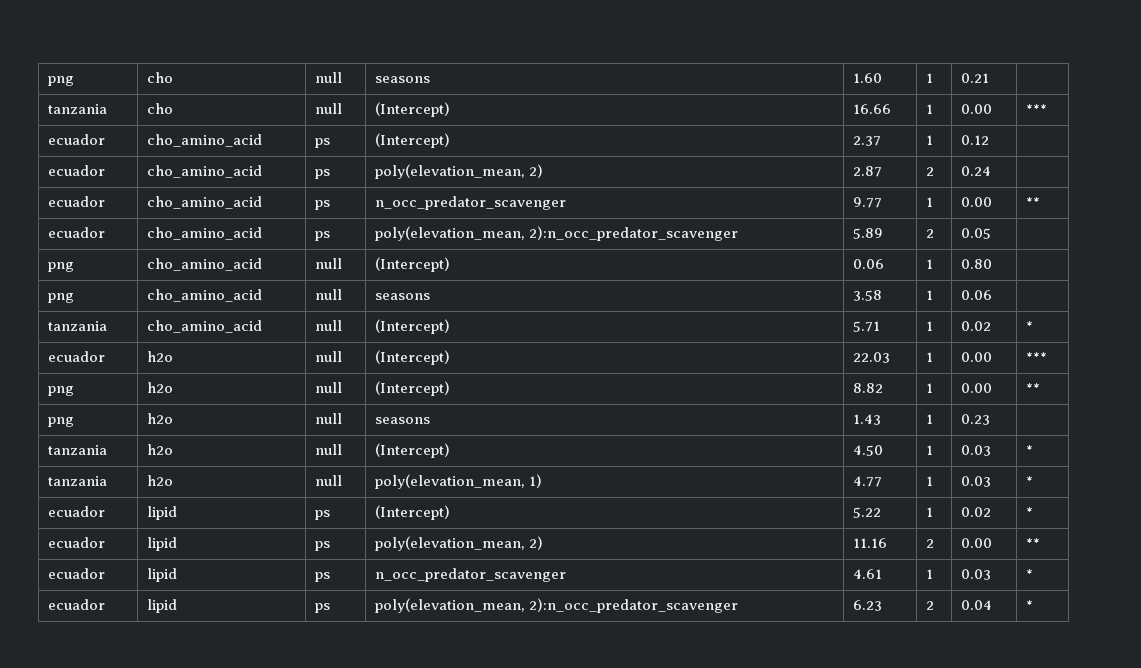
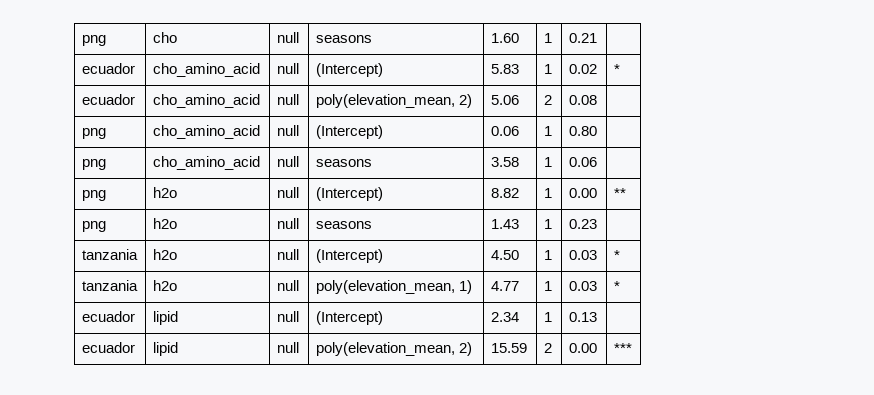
[47,104,107,114] [146,103,173,114] [314,103,342,114] [374,102,450,117] [852,104,891,114] [925,104,933,114] [960,104,992,114] [1025,104,1047,114] [47,134,105,145] [146,134,262,147] [314,138,330,148] [374,133,450,148] [852,136,881,146] [925,135,933,145] [960,135,989,145] [47,165,105,176] [146,165,262,178] [314,169,330,179] [374,164,543,179] [852,166,882,177] [925,167,934,176] [960,166,991,176] [47,196,105,207] [146,196,262,209] [314,200,330,210] [374,196,566,210] [852,197,882,208] [925,197,933,207] [960,197,992,207] [1025,197,1040,207] [47,227,105,238] [146,227,262,240] [314,231,330,241] [374,226,738,241] [852,228,883,239] [925,229,934,238] [960,228,991,239] tanzania | cho | null | (Intercept) | 16.66 | 1 | 0.00 | *** // ecuador | cho_amino_acid | ps | (Intercept) | 2.37 | 1 | 0.12 | // ecuador | cho_amino_acid | ps | poly(elevation_mean, 2) | 2.87 | 2 | 0.24 | // ecuador | cho_amino_acid | ps | n_occ_predator_scavenger | 9.77 | 1 | 0.00 | ** // ecuador | cho_amino_acid | ps | poly(elevation_mean, 2):n_occ_predator_scavenger | 5.89 | 2 | 0.05 -> [81,63,135,74] [152,63,260,77] [276,63,299,74] [315,63,383,77] [490,64,519,74] [543,64,552,74] [568,64,597,74] [613,64,620,74] [81,94,135,105] [152,94,260,108] [276,94,299,105] [315,94,473,108] [490,95,519,105] [543,95,552,105] [568,95,597,105] ecuador | cho_amino_acid | null | (Intercept) | 5.83 | 1 | 0.02 | * // ecuador | cho_amino_acid | null | poly(elevation_mean, 2) | 5.06 | 2 | 0.08
[47,321,107,331] [146,320,262,333] [314,320,342,331] [374,319,450,334] [852,321,880,332] [925,321,933,331] [960,321,991,331] [1025,321,1033,331] [47,351,105,362] [146,351,173,362] [314,351,342,362] [374,350,450,365] [852,352,890,363] [925,352,933,362] [960,352,992,362] [1025,352,1047,362] // tanzania | cho_amino_acid | null | (Intercept) | 5.71 | 1 | 0.02 | * // ecuador | h2o | null | (Intercept) | 22.03 | 1 | 0.00 | *** -> (597, 162) none
[314,510,330,520] [374,505,450,520] [852,507,881,518] [925,507,933,517] [960,507,991,517] [1025,507,1033,517] [47,537,105,548] [146,537,177,551] [314,541,330,551] [374,536,543,551] [852,538,887,548] ps | (Intercept) | 5.22 | 1 | 0.02 | * // ecuador | lipid | ps | poly(elevation_mean, 2) | 11.16 -> [276,311,299,322] [315,311,383,325] [490,312,519,322] [543,312,552,322] [568,312,597,322] [81,342,135,353] [152,342,178,356] [276,342,299,353] [315,342,473,356] [490,343,527,353] null | (Intercept) | 2.34 | 1 | 0.13 | // ecuador | lipid | null | poly(elevation_mean, 2) | 15.59
[1025,538,1040,548] [47,568,105,579] [146,568,177,582] [314,572,330,582] [374,568,566,582] [852,569,882,579] [925,569,933,579] [960,569,991,580] [1025,569,1033,579] [47,599,105,610] [146,599,177,613] [314,603,330,613] [374,598,738,613] [852,600,882,611] [925,601,934,610] [960,600,992,610] [1025,600,1033,610] ** // ecuador | lipid | ps | n_occ_predator_scavenger | 4.61 | 1 | 0.03 | * // ecuador | lipid | ps | poly(elevation_mean, 2):n_occ_predator_scavenger | 6.23 | 2 | 0.04 | * -> [613,343,632,353] ***

